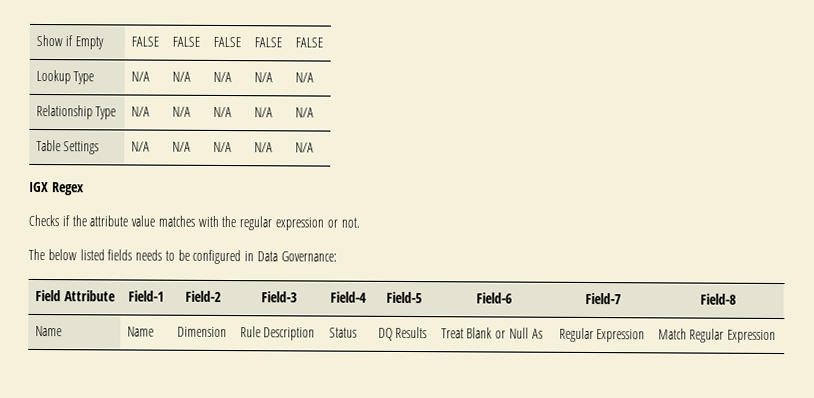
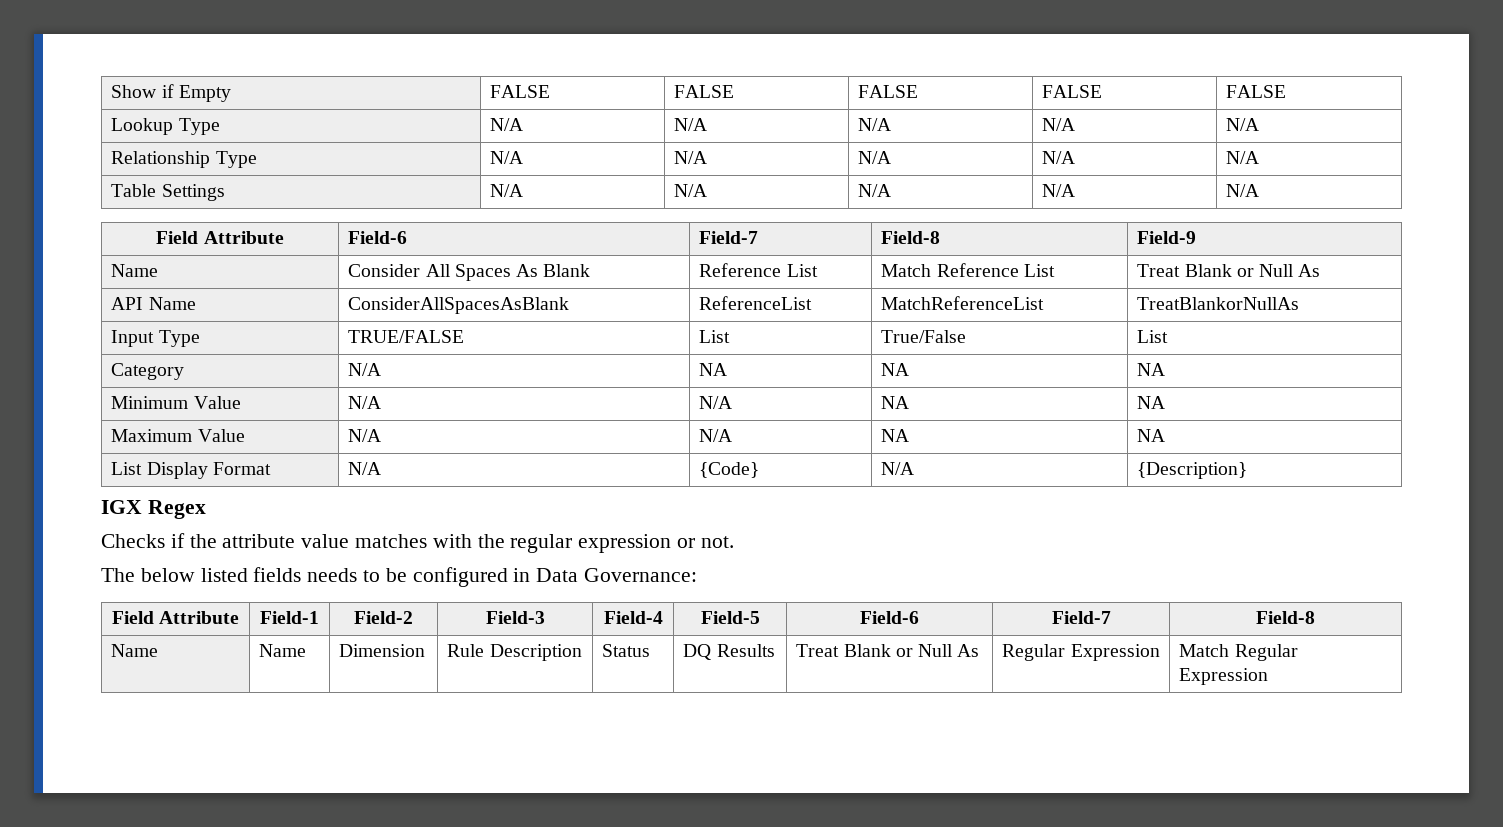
(314, 147) none -> [156,231,284,244] [348,231,408,244] [699,231,759,244] [881,231,941,244] [1137,231,1197,244] [111,264,159,277] [348,264,591,281] [699,263,818,277] [881,263,1055,277] [1137,264,1321,277] [111,297,196,310] [348,297,570,314] [699,296,813,310] [881,296,1045,310] [1137,297,1300,310] [111,330,200,347] [348,330,465,343] [699,330,731,343] [881,330,967,343] [1137,330,1169,343] [111,363,185,380] [348,363,382,376] [699,363,728,376] [881,363,910,376] [1137,363,1166,376] [111,396,241,409] [348,396,382,409] [699,396,733,409] [881,396,910,409] [1137,396,1166,409] [111,429,245,442] [348,429,382,442] [699,429,733,442] [881,429,910,442] [1137,429,1166,442] [111,462,271,479] [348,462,382,475] [699,462,760,478] [881,462,915,475] [1137,462,1248,479] // Field Attribute | Field-6 | Field-7 | Field-8 | Field-9 // Name | Consider All Spaces As Blank | Reference List | Match Reference List | Treat Blank or Null As // API Name | ConsiderAllSpacesAsBlank | ReferenceList | MatchReferenceList | TreatBlankorNullAs // Input Type | TRUE/FALSE | List | True/False | List // Category | N/A | NA | NA | NA // Minimum Value | N/A | N/A | NA | NA // Maximum Value | N/A | N/A | NA | NA // List Display Format | N/A | {Code} | N/A | {Description}

